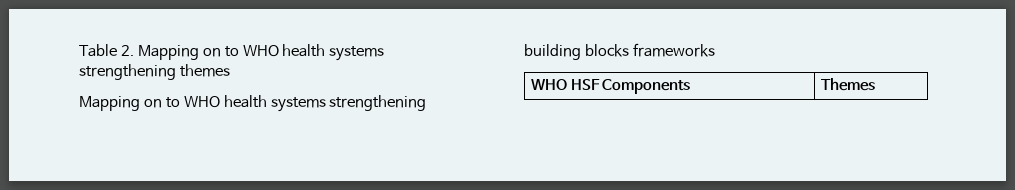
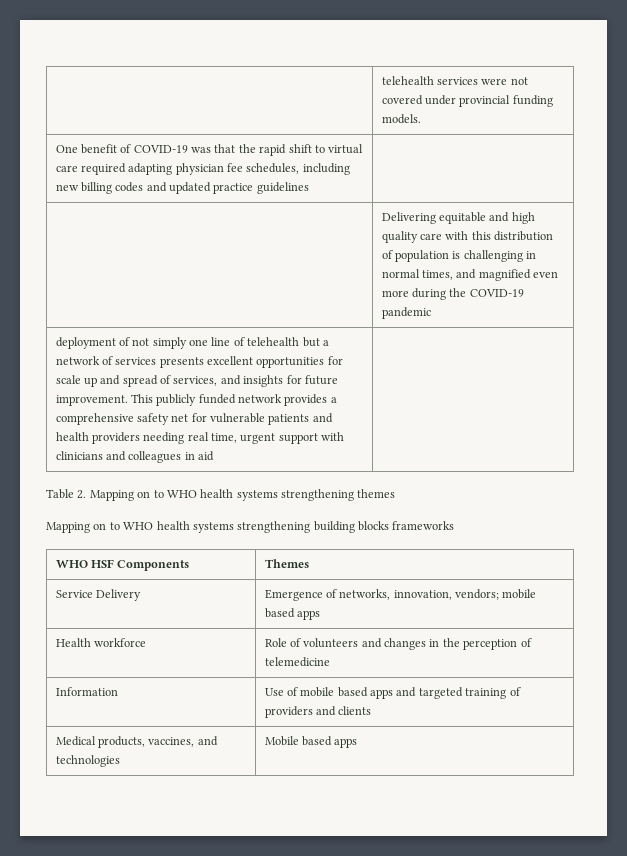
(79, 50) none -> [381,76,528,85] [381,95,553,107] [381,114,421,124] [55,144,364,156] [55,163,350,175] [55,182,309,194] [381,212,535,224] [381,231,554,243] [381,250,537,262] [381,269,559,281] [381,288,524,300] [381,307,431,319] [55,337,329,349] [55,356,343,368] [55,375,338,387] [55,394,337,406] [55,413,333,425] [55,432,345,444] [55,451,215,463] | telehealth services were not covered under provincial funding models. // One benefit of COVID-19 was that the rapid shift to virtual care required adapting physician fee schedules, including new billing codes and updated practice guidelines | // | Delivering equitable and high quality care with this distribution of population is challenging in normal times, and magnified even more during the COVID-19 pandemic // deployment of not simply one line of telehealth but a network of services presents excellent opportunities for scale up and spread of services, and insights for future improvement. This publicly funded network provides a comprehensive safety net for vulnerable patients and health providers needing real time, urgent support with clinicians and colleagues in aid | //
(875, 84) none -> [55,589,141,601] [264,589,537,601] [264,608,320,620] [55,638,146,647] [264,638,532,650] [264,657,330,667] [55,687,118,696] [264,687,521,699] [264,706,372,718] [55,736,218,748] [55,755,120,767] [264,736,358,748] // Service Delivery | Emergence of networks, innovation, vendors; mobile based apps // Health workforce | Role of volunteers and changes in the perception of telemedicine // Information | Use of mobile based apps and targeted training of providers and clients // Medical products, vaccines, and technologies | Mobile based apps

